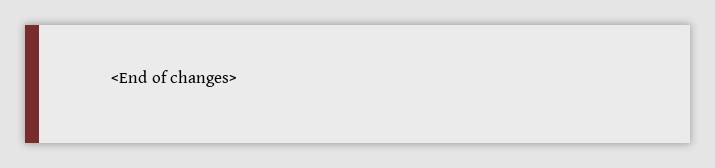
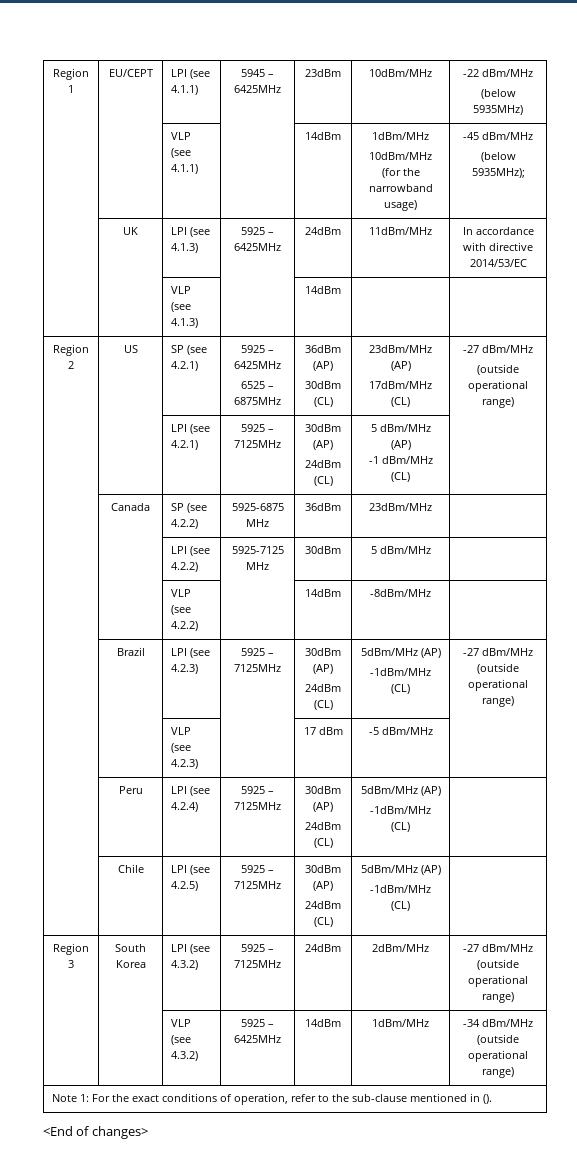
(111, 76) none -> [53,68,89,80] [68,85,74,93] [108,69,153,77] [170,69,210,79] [170,85,198,95] [241,69,274,77] [234,85,281,93] [305,69,341,77] [369,69,432,77] [463,69,533,77] [480,89,516,99] [473,105,523,115] [170,132,191,140] [170,148,191,158] [170,164,198,174] [305,132,341,140] [372,132,429,140] [369,152,432,160] [381,168,420,178] [368,184,433,192] [384,200,417,211] [463,132,533,140] [480,152,516,162] [471,168,525,178] [123,227,138,235] [170,227,210,237] [170,243,198,253] [241,227,274,235] [234,243,281,251] [305,227,341,235] [369,227,432,235] [462,227,534,235] [463,242,533,251] [469,259,527,267] [170,286,191,294] [170,302,191,312] [170,318,198,328] [305,286,341,294] [53,344,89,356] [68,361,74,369] [123,345,138,353] [170,345,207,355] [170,361,198,371] [241,345,274,353] [234,361,281,369] [241,381,274,389] [234,397,281,405] [305,345,341,353] [313,361,333,371] [305,381,341,389] [313,397,333,407] [369,345,432,353] [390,361,411,371] [369,381,432,389] [391,397,410,407] [463,345,533,353] [477,364,519,375] [468,380,528,392] [482,397,514,408] [170,424,210,434] [170,440,198,450] [241,424,274,432] [234,440,281,448] [305,424,341,432] [313,440,333,450] [305,460,341,468] [313,476,333,486] [370,424,431,432] [390,440,411,450] [368,456,433,464] [391,472,410,482] [111,503,150,511] [170,503,207,513] [170,519,198,529] [231,503,284,511] [246,519,269,527] [305,503,341,511] [369,503,432,511] [170,546,210,556] [170,562,198,572] [231,546,284,554] [246,562,269,570] [305,546,341,554] [370,546,431,554] [170,589,191,597] [170,605,191,615] [170,621,198,631] [305,589,341,597] [370,589,431,597] [116,647,145,656] [170,648,210,658] [170,664,198,674] [241,648,274,656] [234,664,281,672] [305,648,341,656] [313,664,333,674] [305,684,341,692] [313,700,333,710] [360,648,441,658] [370,668,431,676] [391,684,410,694] [463,648,533,656] [477,663,519,674] [468,679,528,691] [482,696,514,707] [170,727,191,735] [170,743,191,753] [170,759,198,769] [303,727,343,735] [368,727,433,735] [118,786,143,794] [170,786,210,796] [170,802,198,812] [241,786,274,794] [234,802,281,810] [305,786,341,794] [313,802,333,812] [305,822,341,830] [313,838,333,848] [360,786,441,796] [370,806,431,814] [391,822,410,832] [117,864,144,873] [170,865,210,875] [170,881,198,891] [241,865,274,873] [234,881,281,889] [305,865,341,873] [313,881,333,891] [305,901,341,909] [313,917,333,927] [360,865,441,875] [370,885,431,893] [391,901,410,911] [53,943,89,955] [68,960,74,968] [115,944,146,952] [115,960,146,968] [170,944,210,954] [170,960,198,970] [241,944,274,952] [234,960,281,968] [305,944,341,952] [372,944,429,952] [463,944,533,952] [477,959,519,970] [468,975,528,987] [482,992,514,1003] [170,1019,191,1027] [170,1035,191,1045] [170,1051,198,1061] [241,1019,274,1027] [234,1035,281,1043] [305,1019,341,1027] [372,1019,429,1027] [463,1019,533,1027] [477,1034,519,1045] [468,1050,528,1062] [482,1067,514,1078] [51,1093,492,1105] Region 1 | EU/CEPT | LPI (see 4.1.1) | 5945 – 6425MHz | 23dBm | 10dBm/MHz | -22 dBm/MHz // (below 5935MHz) // | | VLP (see 4.1.1) | | 14dBm | 1dBm/MHz // 10dBm/MHz (for the narrowband usage) | -45 dBm/MHz // (below 5935MHz); // | UK | LPI (see 4.1.3) | 5925 – 6425MHz | 24dBm | 11dBm/MHz | In accordance with directive 2014/53/EC // | | VLP (see 4.1.3) | | 14dBm | | // Region 2 | US | SP (see 4.2.1) | 5925 – 6425MHz // 6525 – 6875MHz | 36dBm (AP) // 30dBm (CL) | 23dBm/MHz (AP) // 17dBm/MHz (CL) | -27 dBm/MHz // (outside operational range) // | | LPI (see 4.2.1) | 5925 – 7125MHz | 30dBm (AP) // 24dBm (CL) | 5 dBm/MHz (AP) // -1 dBm/MHz (CL) | // | Canada | SP (see 4.2.2) | 5925-6875 MHz | 36dBm | 23dBm/MHz | // | | LPI (see 4.2.2) | 5925-7125 MHz | 30dBm | 5 dBm/MHz | // | | VLP (see 4.2.2) | | 14dBm | -8dBm/MHz | // | Brazil | LPI (see 4.2.3) | 5925 – 7125MHz | 30dBm (AP) // 24dBm (CL) | 5dBm/MHz (AP) // -1dBm/MHz (CL) | -27 dBm/MHz (outside operational range) // | | VLP (see 4.2.3) | | 17 dBm | -5 dBm/MHz | // | Peru | LPI (see 4.2.4) | 5925 – 7125MHz | 30dBm (AP) // 24dBm (CL) | 5dBm/MHz (AP) // -1dBm/MHz (CL) | // | Chile | LPI (see 4.2.5) | 5925 – 7125MHz | 30dBm (AP) // 24dBm (CL) | 5dBm/MHz (AP) // -1dBm/MHz (CL) | // Region 3 | South Korea | LPI (see 4.3.2) | 5925 – 7125MHz | 24dBm | 2dBm/MHz | -27 dBm/MHz (outside operational range) // | | VLP (see 4.3.2) | 5925 – 6425MHz | 14dBm | 1dBm/MHz | -34 dBm/MHz (outside operational range) // Note 1: For the exact conditions of operation, refer to the sub-clause mentioned in (). //

